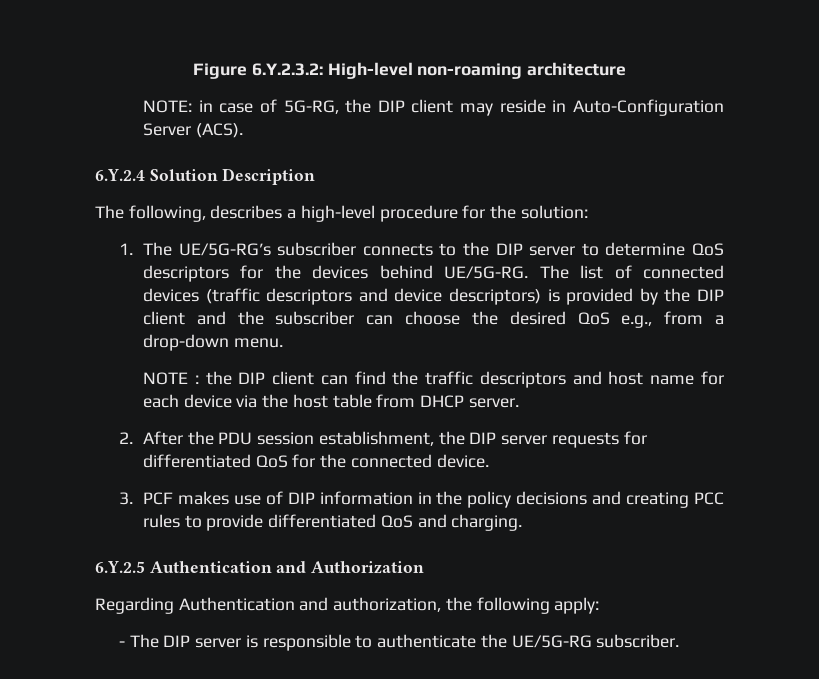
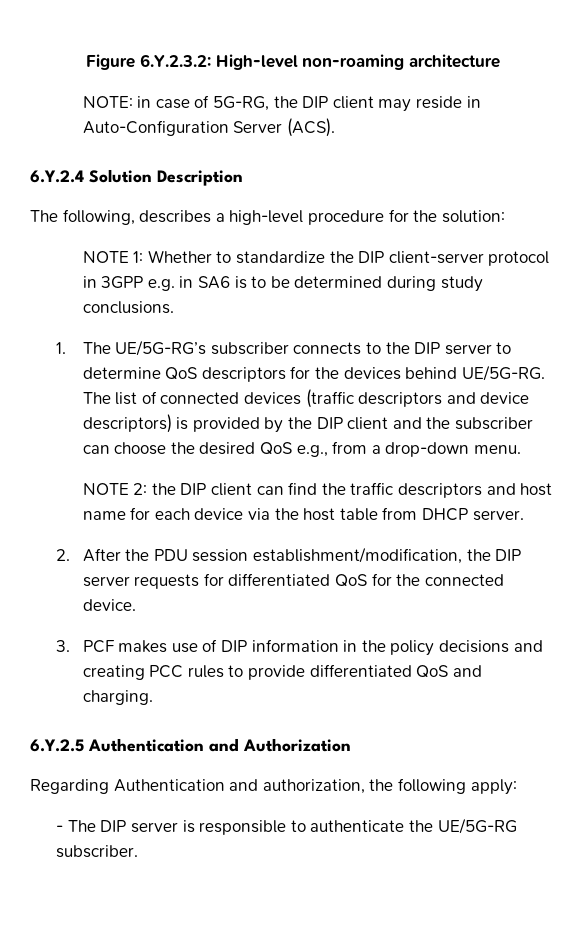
(588, 212) none -> [82,250,550,266] [82,276,483,292] [82,301,174,314] // NOTE 1: Whether to standardize the DIP client-server protocol in 3GPP e.g. in SA6 is to be determined during study conclusions.
[194,375,199,384] : -> [133,483,148,495] 2:
[318,431,434,446] establishment, -> [252,547,462,564] establishment/modification,

